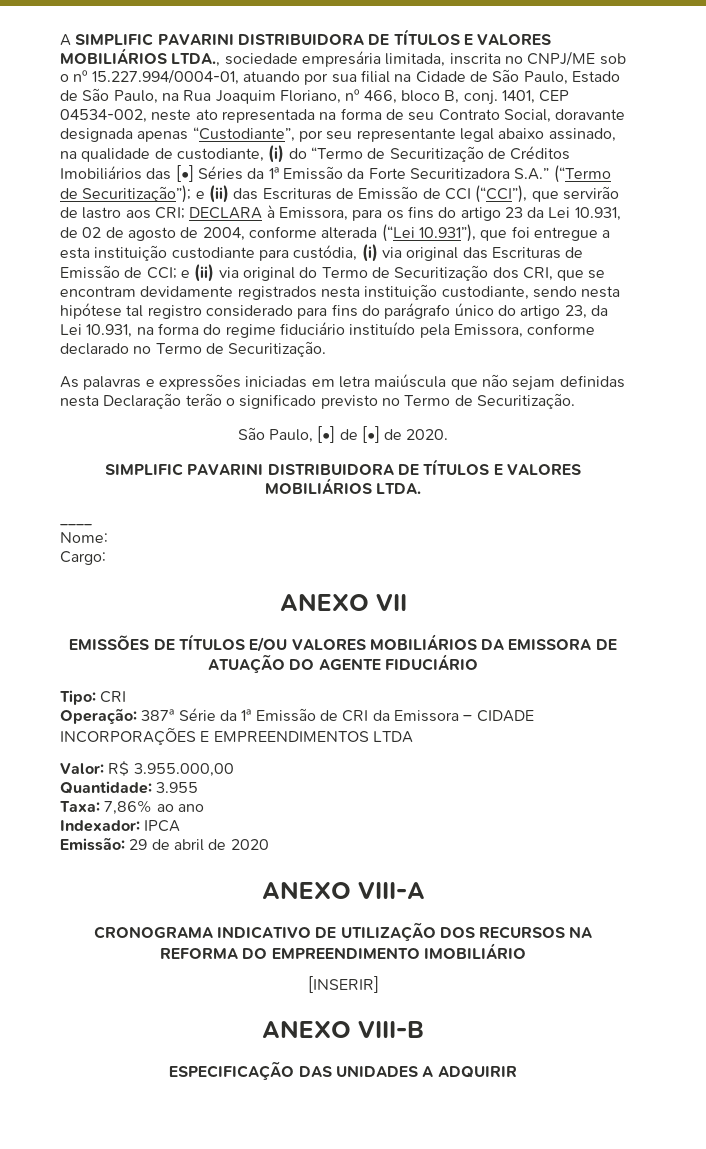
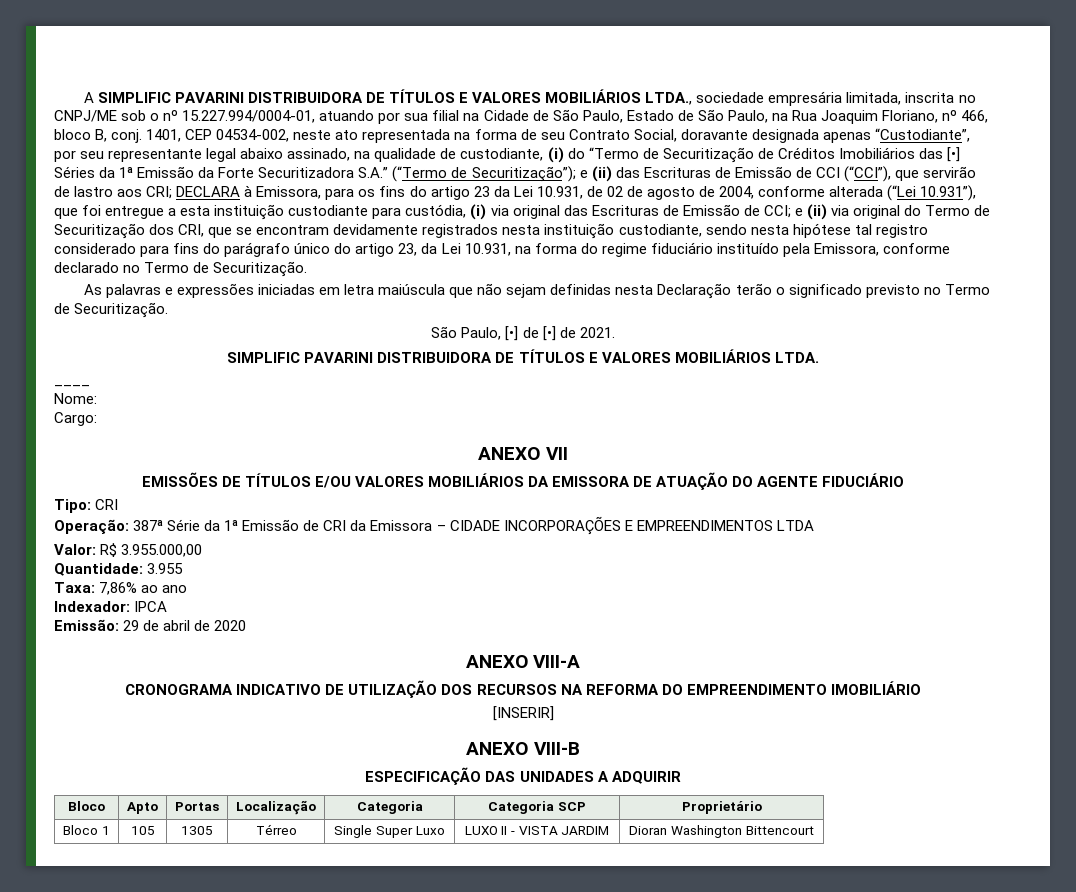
[406,429,449,440] 2020. -> [579,327,615,338] 2021.
(517, 1072) none -> [68,801,105,811] [127,802,158,814] [175,802,219,811] [236,800,316,815] [356,801,423,814] [488,801,586,814] [681,801,762,814] [63,825,110,835] [130,826,155,835] [181,826,213,835] [255,824,297,835] [334,825,445,838] [464,826,610,835] [629,825,814,838] // Bloco | Apto | Portas | Localização | Categoria | Categoria SCP | Proprietário // Bloco 1 | 105 | 1305 | Térreo | Single Super Luxo | LUXO II - VISTA JARDIM | Dioran Washington Bittencourt

